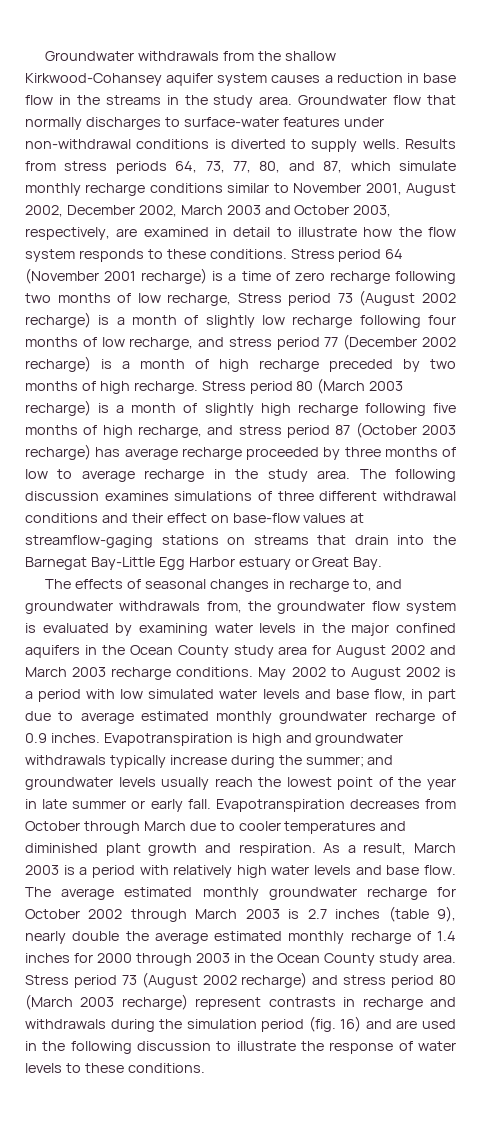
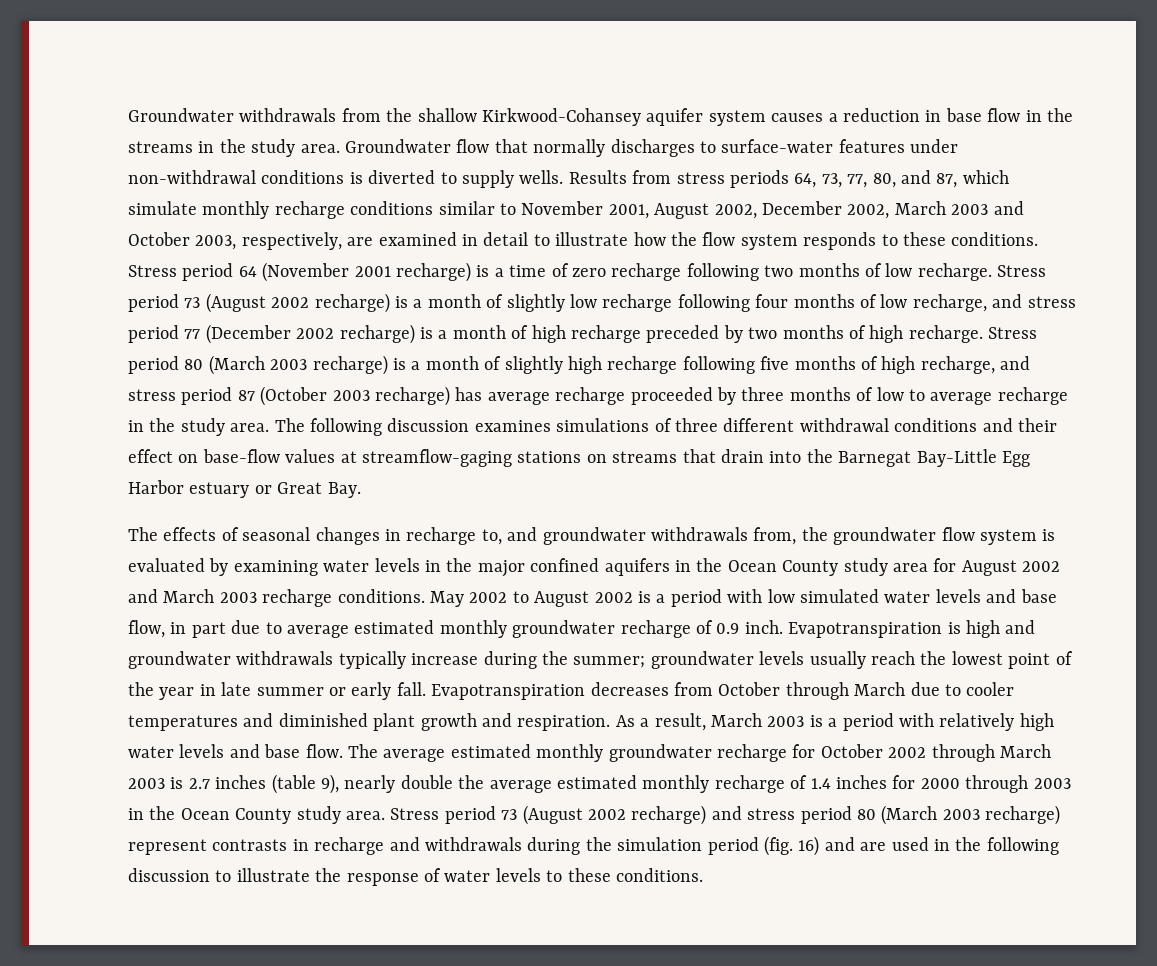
[167,293,232,306] recharge, -> [917,263,992,281] recharge.
[50,733,100,743] inches. -> [744,620,783,634] inch.
[367,755,394,765] and -> (646, 662) none

